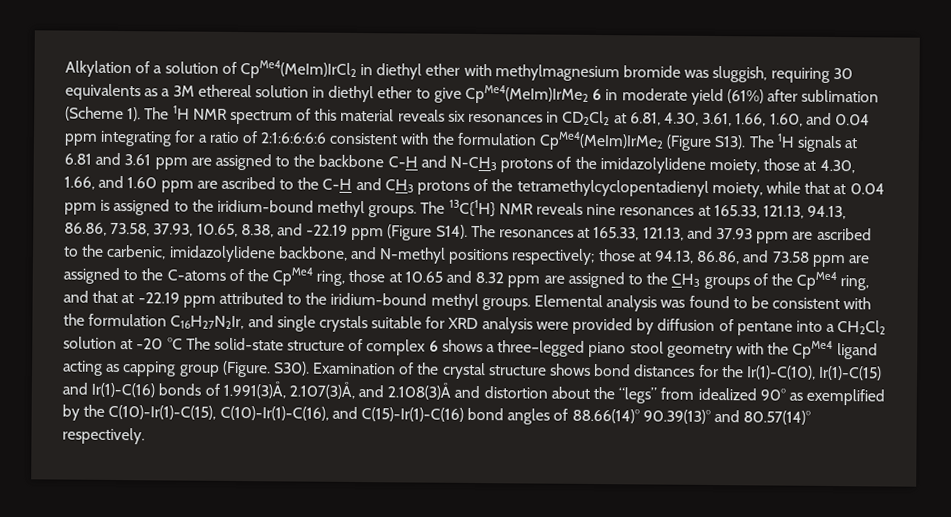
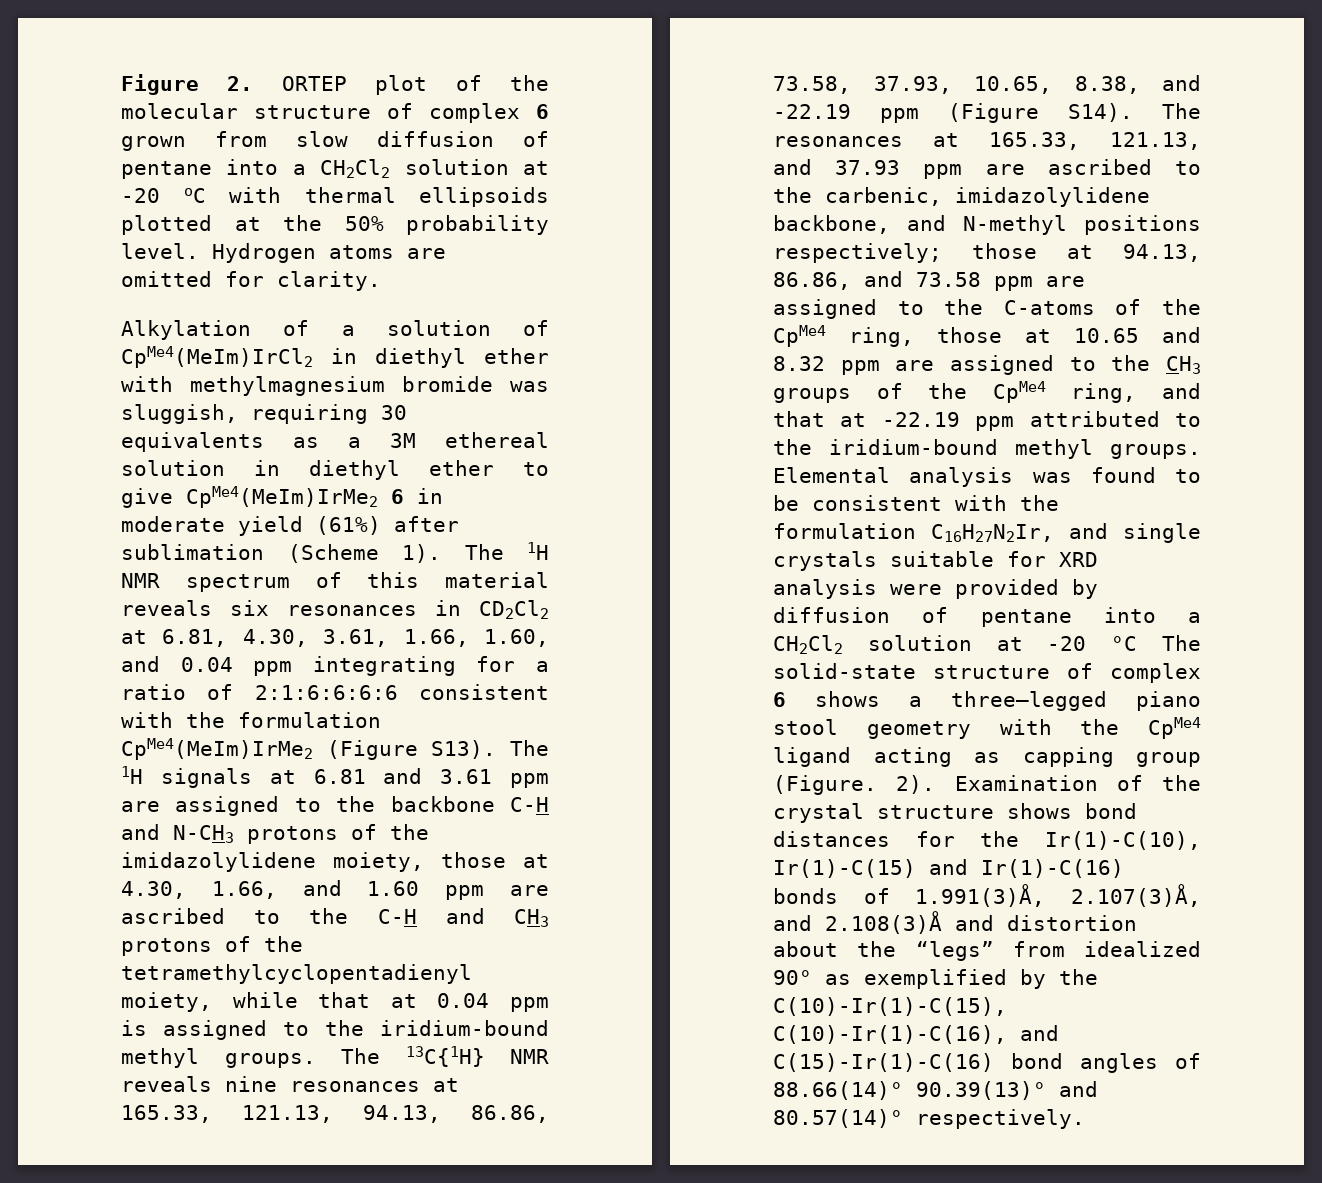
(65, 69) none -> [121,74,549,95] [121,103,549,123] [121,131,549,151] [121,159,549,179] [121,187,549,207] [121,215,549,235] [121,243,446,263] [121,271,381,291] Figure 2. ORTEP plot of the molecular structure of complex 6 grown from slow diffusion of pentane into a CH2Cl2 solution at -20 oC with thermal ellipsoids plotted at the 50% probability level. Hydrogen atoms are omitted for clarity. //
[273,361,310,376] S30). -> [896,775,936,794] 2).

